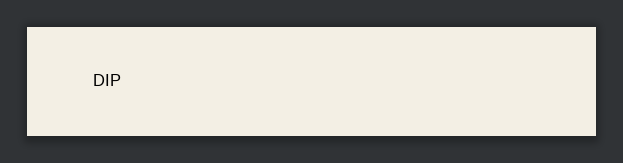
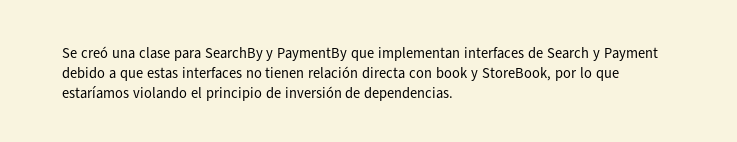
[93,74,121,86] DIP -> [62,46,658,61] [62,66,619,81] [62,86,454,101] Se creó una clase para SearchBy y PaymentBy que implementan interfaces de Search y Payment debido a que estas interfaces no tienen relación directa con book y StoreBook, por lo que estaríamos violando el principio de inversión de dependencias.

